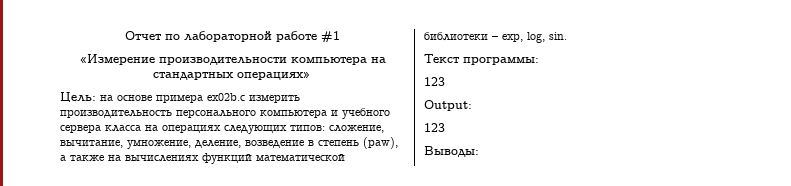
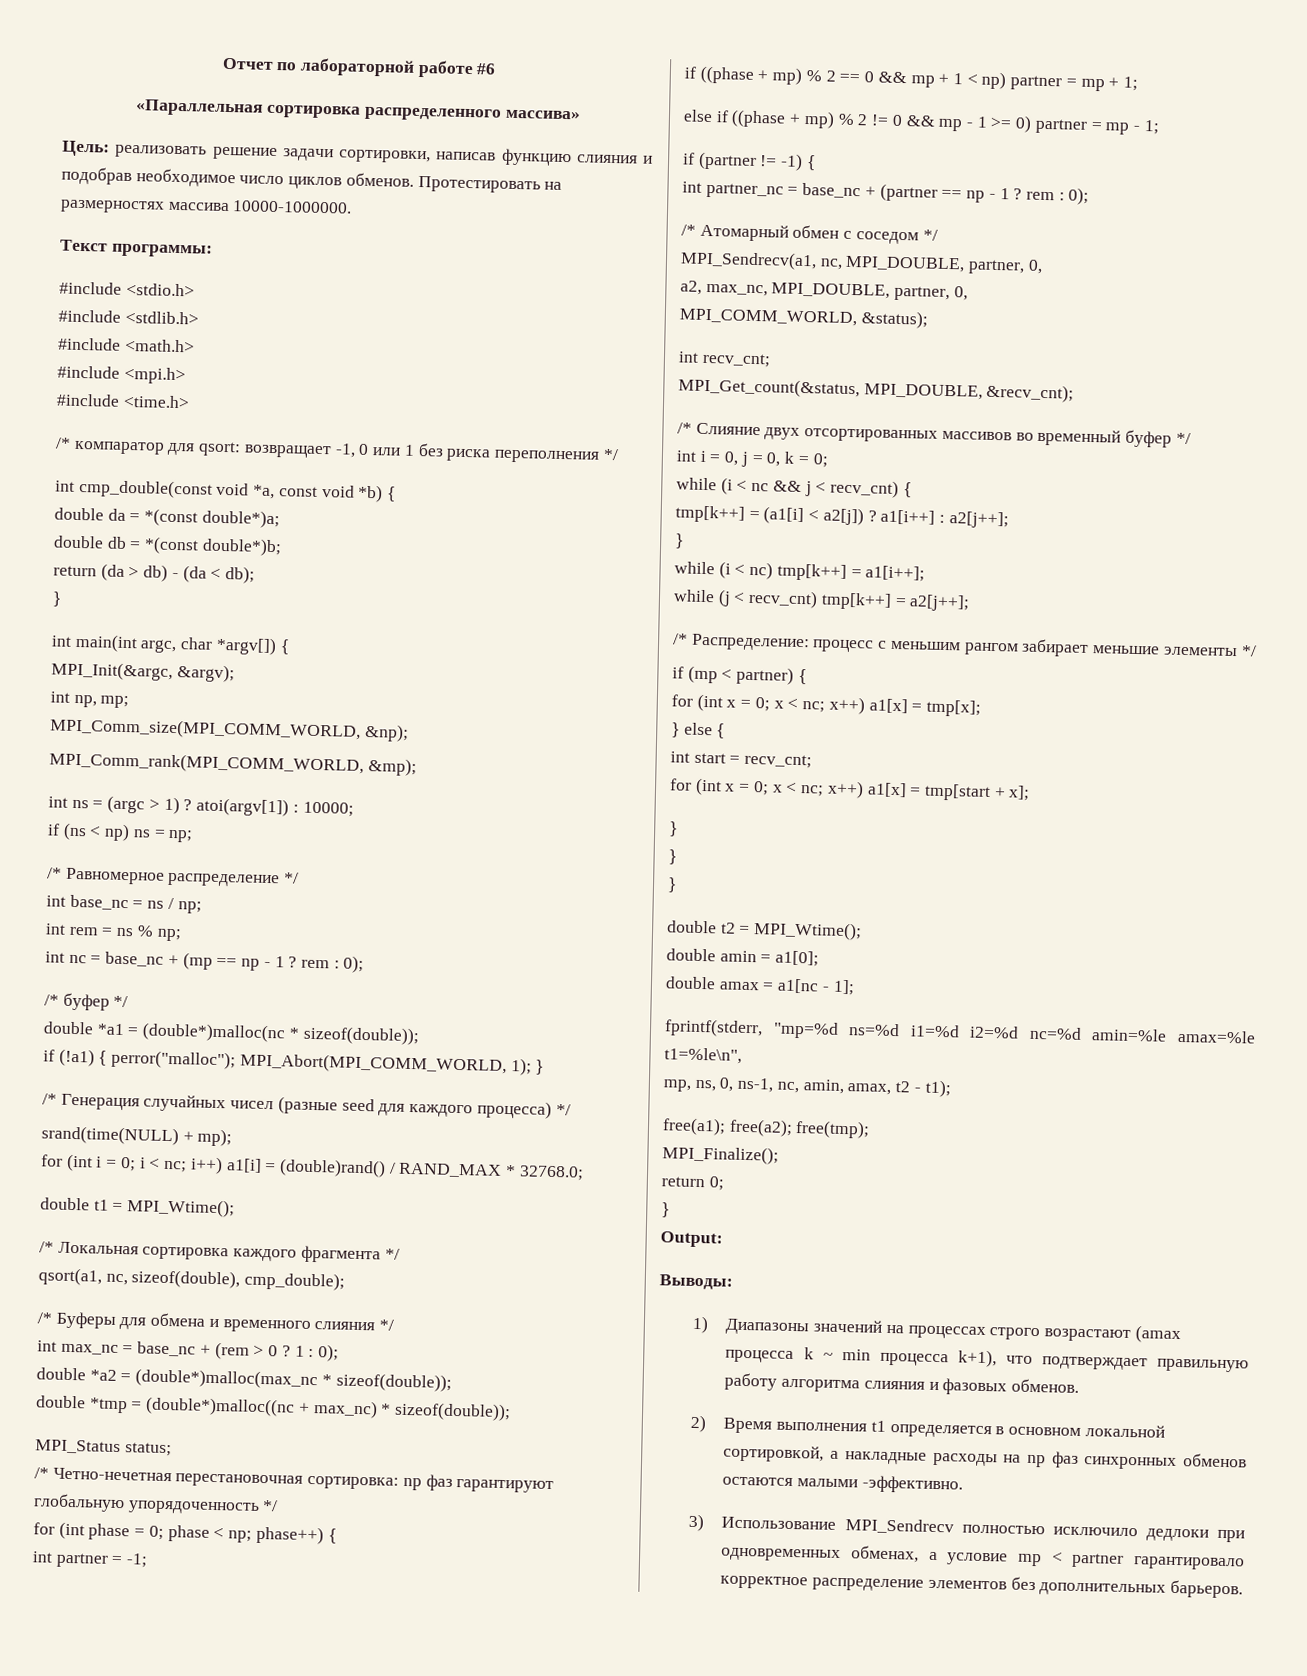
[320,31,340,43] [78,54,386,65] [153,72,311,80] [60,92,300,103] [60,108,390,119] [60,125,384,134] [60,137,398,149] [60,153,345,164] [424,32,567,43] [424,54,539,65] [424,77,445,86] [424,100,472,111] [424,123,445,132] [424,146,479,157] #1 // «Измерение производительности компьютера на стандартных операциях» // Цель: на основе примера ex02b.c измерить производительность персонального компьютера и учебного сервера класса на операциях следующих типов: сложение, вычитание, умножение, деление, возведение в степень (paw), а также на вычислениях функций математической библиотеки – exp, log, sin. // Текст программы: // 123 // Output: // 123 // Выводы: -> [476,63,497,75] [135,99,581,122] [62,140,653,167] [61,166,563,194] [60,199,353,214] [60,239,213,258] [59,281,195,297] [58,309,199,325] [58,337,195,353] [57,365,186,385] [56,393,190,409] [55,437,619,464] [55,478,397,503] [54,507,280,529] [53,535,282,557] [53,563,256,584] [52,591,61,607] [51,633,290,656] [51,661,235,683] [50,691,130,709] [50,717,409,742] [49,751,417,777] [48,795,354,817] [47,822,194,843] [47,867,300,888] [46,894,202,914] [45,923,182,942] [45,951,365,974] [44,992,129,1011] [43,1021,419,1046] [43,1048,545,1076] [42,1093,571,1119] [41,1125,233,1147] [41,1153,584,1181] [40,1197,236,1218] [39,1241,400,1264] [38,1267,346,1291] [37,1311,395,1333] [37,1340,339,1362] [36,1367,452,1392] [36,1395,512,1422] [35,1439,172,1457] [34,1467,555,1494] [33,1493,279,1515] [33,1521,337,1545] [32,1551,149,1568] [684,65,1139,92] [683,109,1160,135] [682,151,816,171] [682,181,1090,205] [681,223,938,245] [680,250,1043,275] [680,280,968,302] [679,308,928,329] [678,351,771,368] [678,377,1075,403] [677,422,1191,448] [676,450,829,468] [676,477,912,499] [675,505,1009,529] [675,533,684,549] [674,561,926,582] [673,589,971,612] [673,633,1257,658] [672,665,807,685] [671,693,981,717] [671,722,726,739] [670,751,813,769] [669,777,1031,801] [669,821,678,837] [668,849,677,865] [667,877,677,893] [667,920,863,941] [666,948,820,967] [665,976,855,996] [664,1018,1256,1044] [664,1047,742,1064] [663,1077,952,1098] [662,1117,871,1139] [662,1145,779,1165] [661,1176,724,1191] [661,1202,670,1218] [660,1231,723,1248] [659,1274,733,1290] [691,1315,1181,1344] [725,1347,1249,1373] [724,1372,1080,1396] [689,1414,1165,1439] [723,1444,1247,1471] [722,1475,963,1494] [687,1513,1245,1543] [721,1545,1245,1571] [720,1575,1244,1599] #6 // «Параллельная сортировка распределенного массива» // Цель: реализовать решение задачи сортировки, написав функцию слияния и подобрав необходимое число циклов обменов. Протестировать на размерностях массива 10000-1000000. // Текст программы: // #include <stdio.h> // #include <stdlib.h> // #include <math.h> // #include <mpi.h> // #include <time.h> // /* компаратор для qsort: возвращает -1, 0 или 1 без риска переполнения */ // int cmp_double(const void *a, const void *b) { // double da = *(const double*)a; // double db = *(const double*)b; // return (da > db) - (da < db); // } // int main(int argc, char *argv[]) { // MPI_Init(&argc, &argv); // int np, mp; // MPI_Comm_size(MPI_COMM_WORLD, &np); // MPI_Comm_rank(MPI_COMM_WORLD, &mp); // int ns = (argc > 1) ? atoi(argv[1]) : 10000; // if (ns < np) ns = np; // /* Равномерное распределение */ // int base_nc = ns / np; // int rem = ns % np; // int nc = base_nc + (mp == np - 1 ? rem : 0); // /* буфер */ // double *a1 = (double*)malloc(nc * sizeof(double)); // if (!a1) { perror("malloc"); MPI_Abort(MPI_COMM_WORLD, 1); } // /* Генерация случайных чисел (разные seed для каждого процесса) */ // srand(time(NULL) + mp); // for (int i = 0; i < nc; i++) a1[i] = (double)rand() / RAND_MAX * 32768.0; // double t1 = MPI_Wtime(); // /* Локальная сортировка каждого фрагмента */ // qsort(a1, nc, sizeof(double), cmp_double); // /* Буферы для обмена и временного слияния */ // int max_nc = base_nc + (rem > 0 ? 1 : 0); // double *a2 = (double*)malloc(max_nc * sizeof(double)); // double *tmp = (double*)malloc((nc + max_nc) * sizeof(double)); // MPI_Status status; // /* Четно-нечетная перестановочная сортировка: np фаз гарантируют глобальную упорядоченность */ // for (int phase = 0; phase < np; phase++) { // int partner = -1; // if ((phase + mp) % 2 == 0 && mp + 1 < np) partner = mp + 1; // else if ((phase + mp) % 2 != 0 && mp - 1 >= 0) partner = mp - 1; // if (partner != -1) { // int partner_nc = base_nc + (partner == np - 1 ? rem : 0); // /* Атомарный обмен с соседом */ // MPI_Sendrecv(a1, nc, MPI_DOUBLE, partner, 0, // a2, max_nc, MPI_DOUBLE, partner, 0, // MPI_COMM_WORLD, &status); // int recv_cnt; // MPI_Get_count(&status, MPI_DOUBLE, &recv_cnt); // /* Слияние двух отсортированных массивов во временный буфер */ // int i = 0, j = 0, k = 0; // while (i < nc && j < recv_cnt) { // tmp[k++] = (a1[i] < a2[j]) ? a1[i++] : a2[j++]; // } // while (i < nc) tmp[k++] = a1[i++]; // while (j < recv_cnt) tmp[k++] = a2[j++]; // /* Распределение: процесс с меньшим рангом забирает меньшие элементы */ // if (mp < partner) { // for (int x = 0; x < nc; x++) a1[x] = tmp[x]; // } else { // int start = recv_cnt; // for (int x = 0; x < nc; x++) a1[x] = tmp[start + x]; // } // } // } // double t2 = MPI_Wtime(); // double amin = a1[0]; // double amax = a1[nc - 1]; // fprintf(stderr, "mp=%d ns=%d i1=%d i2=%d nc=%d amin=%le amax=%le t1=%le\n", // mp, ns, 0, ns-1, nc, amin, amax, t2 - t1); // free(a1); free(a2); free(tmp); // MPI_Finalize(); // return 0; // } // Output: // Выводы: // 1) Диапазоны значений на процессах строго возрастают (amax процесса k ~ min процесса k+1), что подтверждает правильную работу алгоритма слияния и фазовых обменов. // 2) Время выполнения t1 определяется в основном локальной сортировкой, а накладные расходы на np фаз синхронных обменов остаются малыми -эффективно. // 3) Использование MPI_Sendrecv полностью исключило дедлоки при одновременных обменах, а условие mp < partner гарантировало корректное распределение элементов без дополнительных барьеров.

